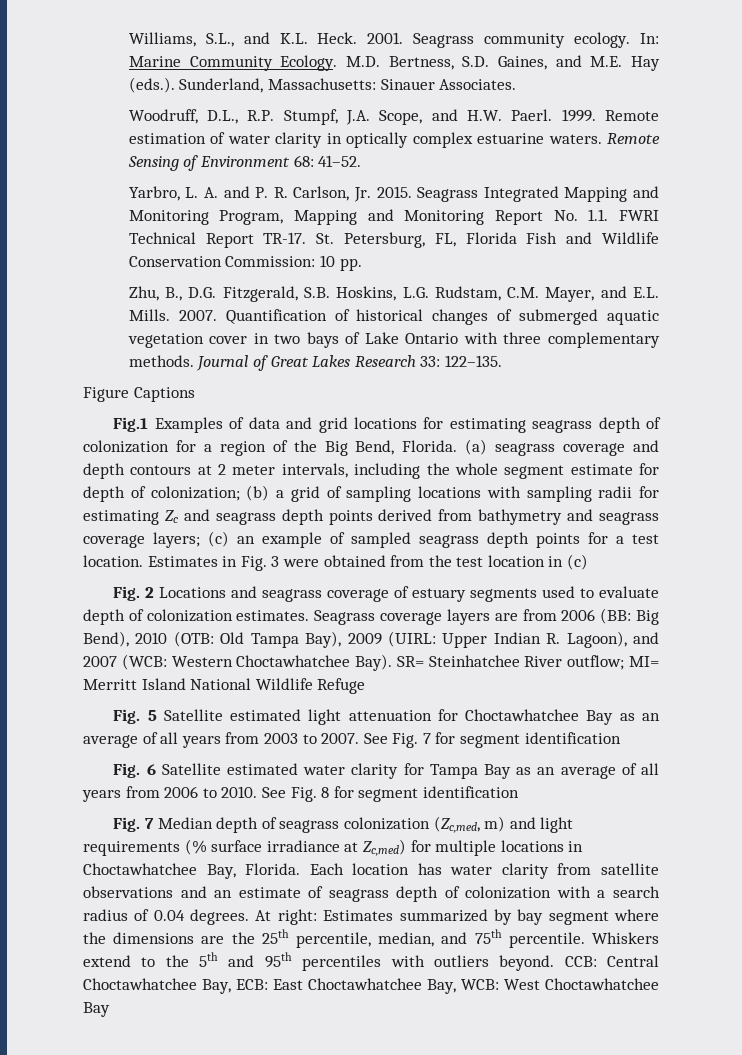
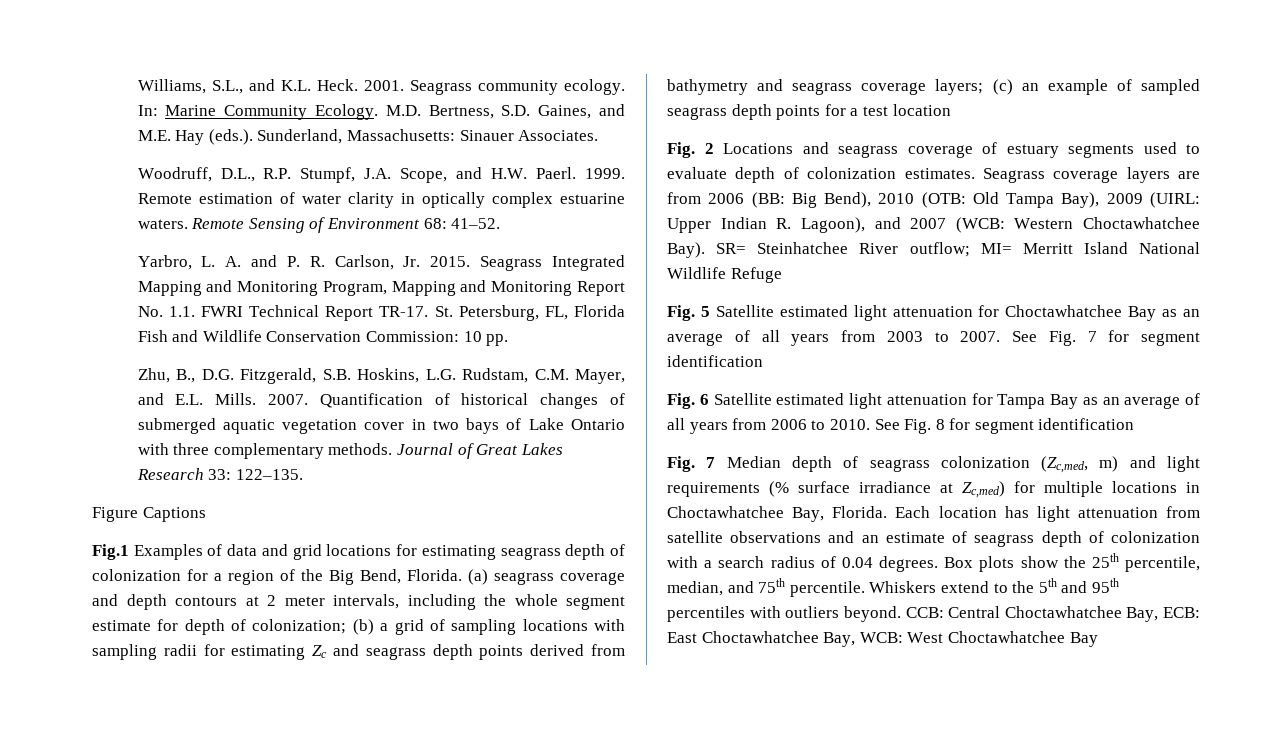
[83,554,589,571] location. Estimates in Fig. 3 were obtained from the test location in (c) -> [892,104,951,116] location
[303,763,399,779] water clarity -> [849,393,967,409] light attenuation
[450,863,549,879] water clarity -> [1036,506,1158,522] light attenuation
[255,909,660,925] [83,932,225,944] At right: Estimates summarized by bay segment where the dimensions are -> [944,556,1059,572] Box plots show

